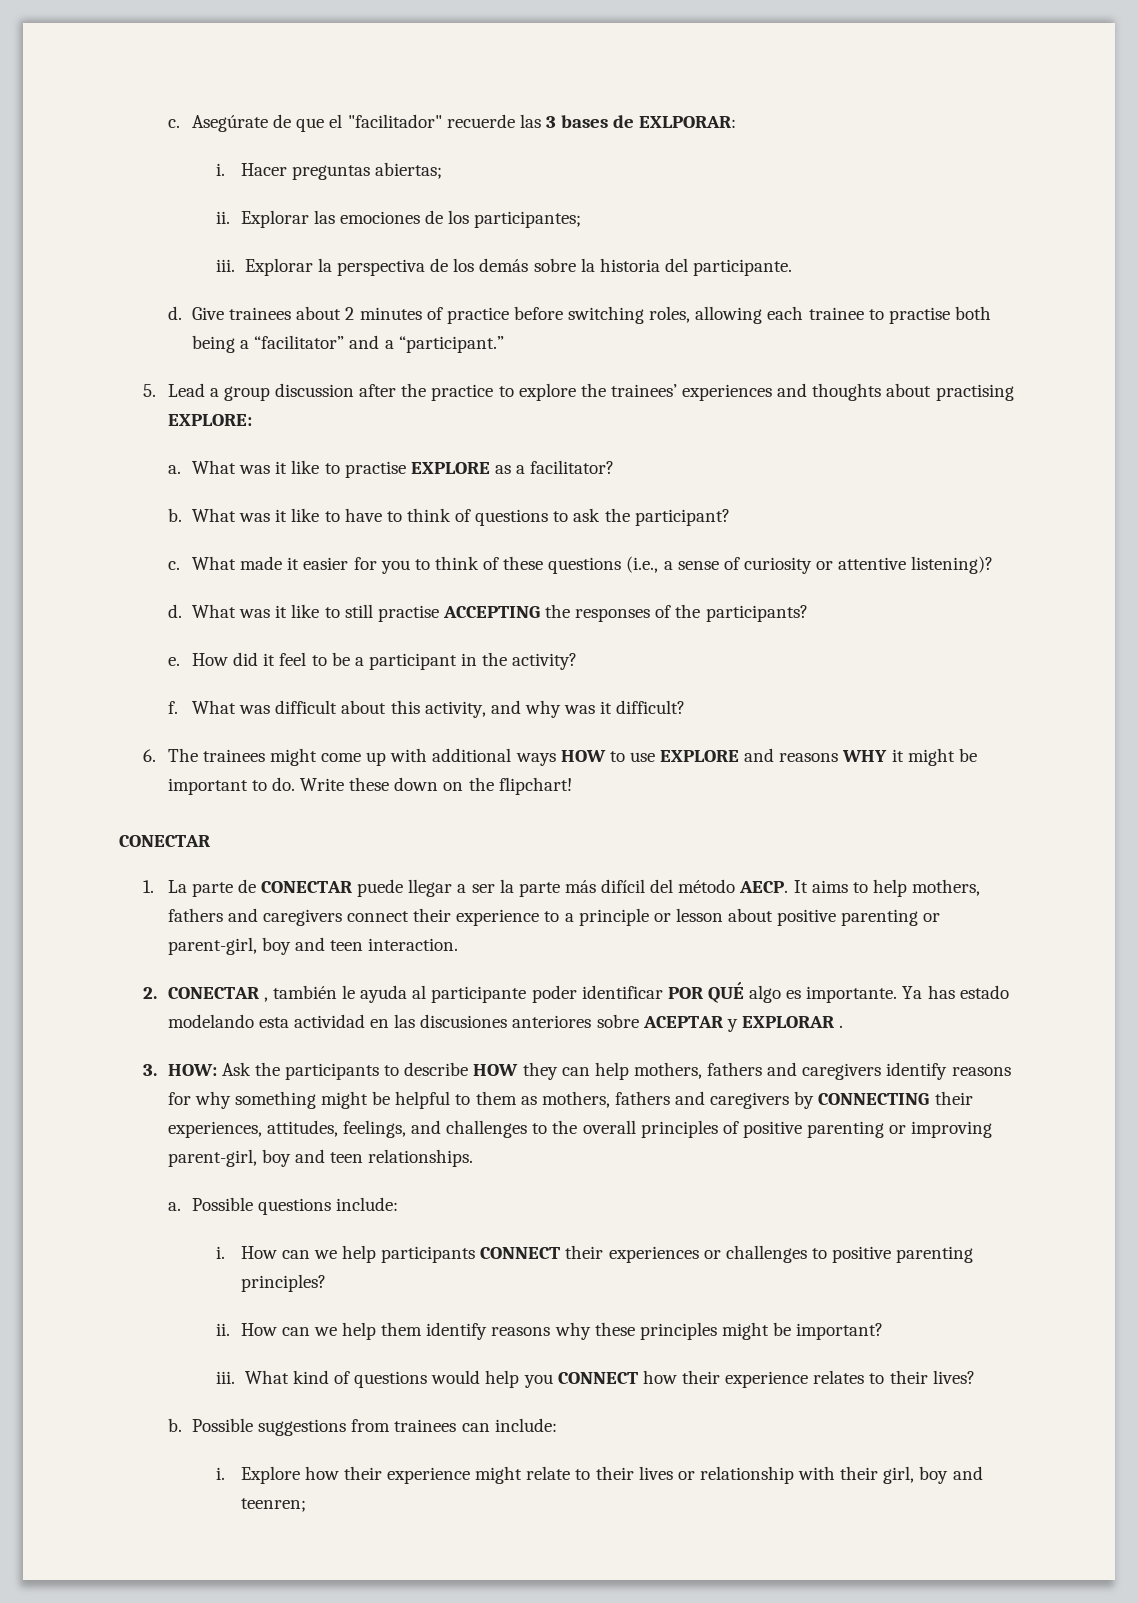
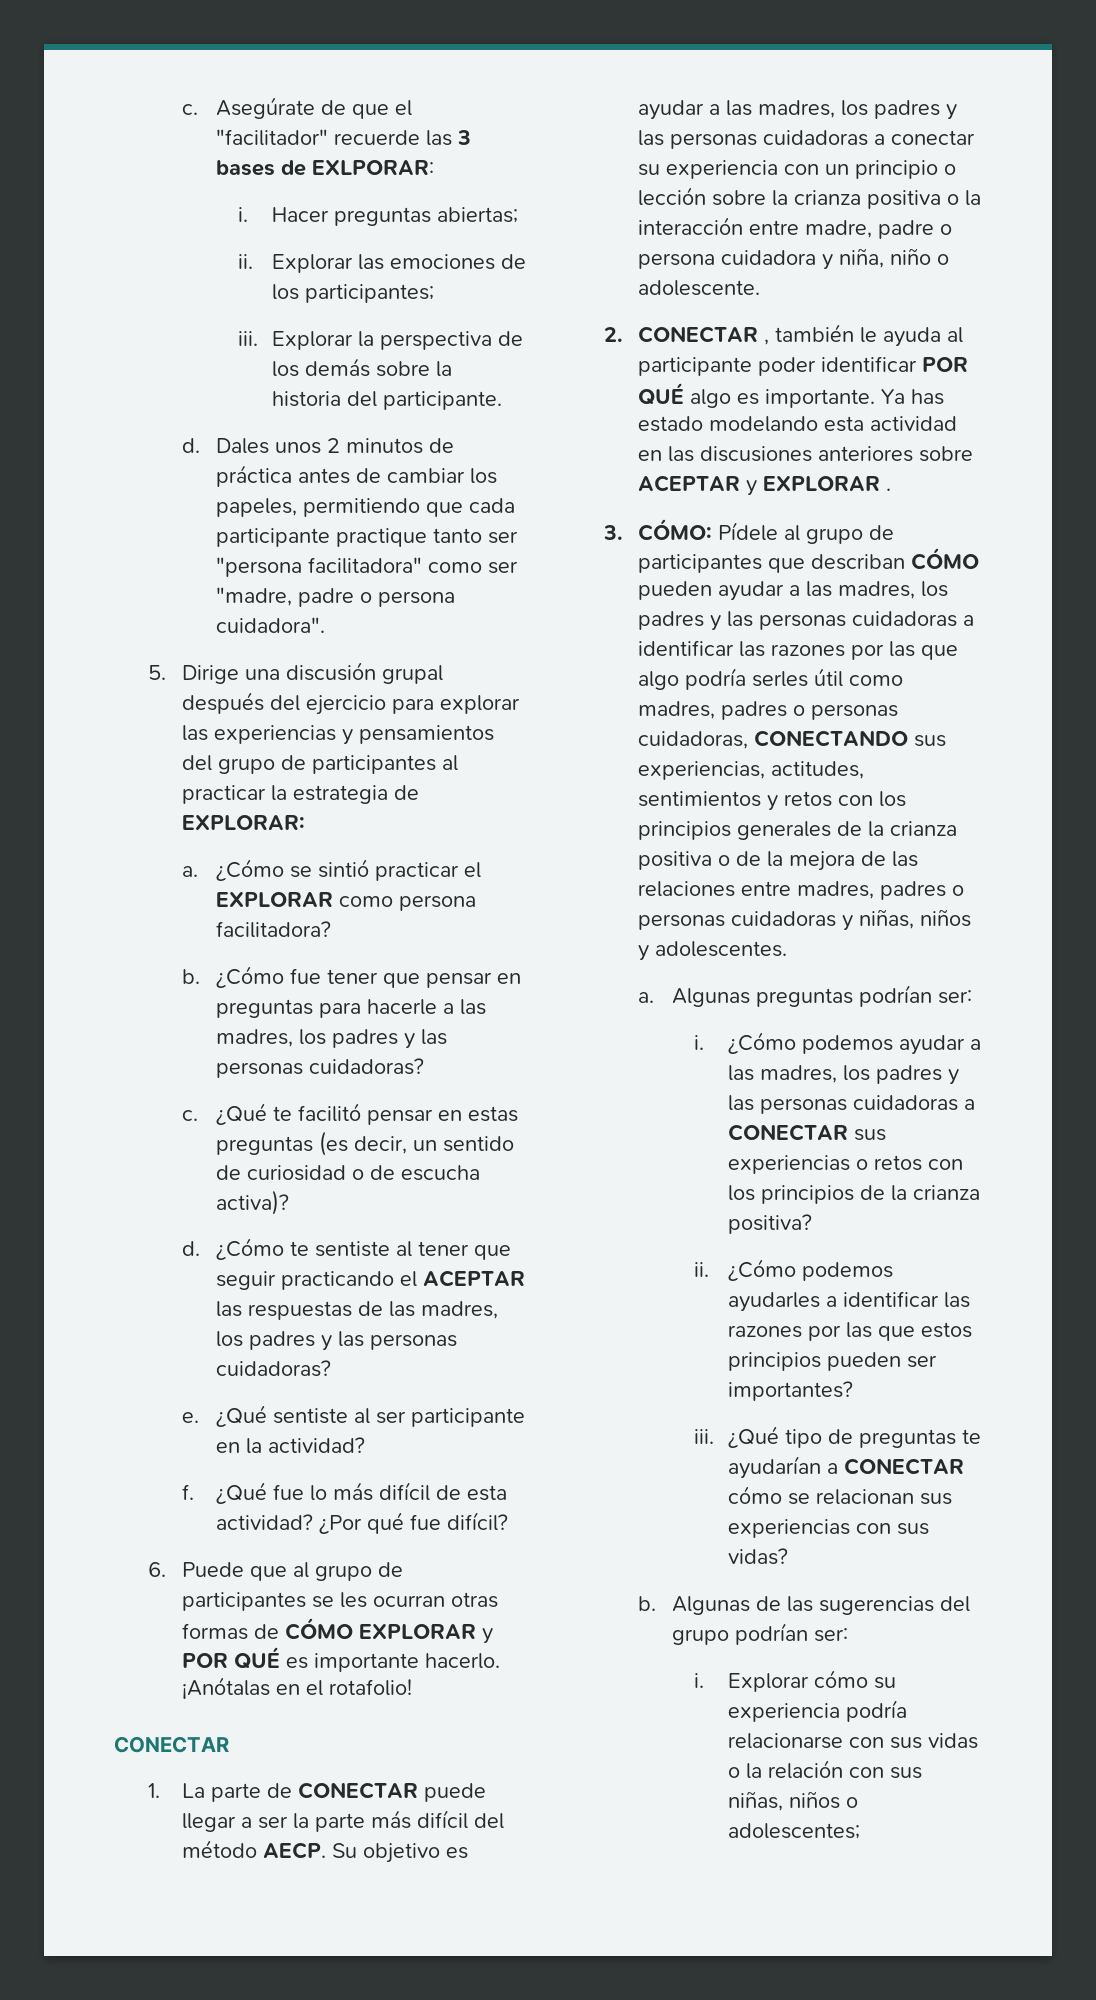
[191,306,991,324] [191,335,504,353] [143,383,1014,401] [167,414,252,426] [167,460,615,478] [167,508,730,526] [167,556,994,574] [167,604,808,622] [167,652,578,670] [167,700,686,718] [143,748,977,766] [167,777,572,795] Give trainees about 2 minutes of practice before switching roles, allowing each trainee to practise both being a “facilitator” and a “participant.” // 5. Lead a group discussion after the practice to explore the trainees’ experiences and thoughts about practising EXPLORE: // a. What was it like to practise EXPLORE as a facilitator? // b. What was it like to have to think of questions to ask the participant? // c. What made it easier for you to think of these questions (i.e., a sense of curiosity or attentive listening)? // d. What was it like to still practise ACCEPTING the responses of the participants? // e. How did it feel to be a participant in the activity? // f. What was difficult about this activity, and why was it difficult? // 6. The trainees might come up with additional ways HOW to use EXPLORE and reasons WHY it might be important to do. Write these down on the flipchart! -> [216,438,455,454] [216,465,498,487] [216,498,516,517] [216,528,519,547] [216,557,519,577] [216,587,456,607] [216,617,326,633] [148,662,444,684] [182,692,521,715] [182,725,495,745] [182,755,459,774] [182,785,420,804] [182,815,306,830] [182,859,482,881] [216,892,477,911] [216,921,332,938] [182,966,522,988] [216,999,487,1018] [216,1029,448,1049] [216,1058,425,1078] [182,1103,519,1125] [216,1131,515,1156] [216,1165,481,1181] [216,1190,290,1215] [182,1238,512,1260] [216,1270,526,1290] [216,1301,499,1320] [216,1331,458,1351] [216,1360,332,1377] [182,1405,526,1427] [216,1437,366,1454] [182,1482,508,1504] [216,1512,509,1534] [148,1562,404,1581] [182,1592,499,1611] [182,1617,494,1644] [182,1646,501,1672] [182,1677,413,1699] Dales unos 2 minutos de práctica antes de cambiar los papeles, permitiendo que cada participante practique tanto ser "persona facilitadora" como ser "madre, padre o persona cuidadora". // 5. Dirige una discusión grupal después del ejercicio para explorar las experiencias y pensamientos del grupo de participantes al practicar la estrategia de EXPLORAR: // a. ¿Cómo se sintió practicar el EXPLORAR como persona facilitadora? // b. ¿Cómo fue tener que pensar en preguntas para hacerle a las madres, los padres y las personas cuidadoras? // c. ¿Qué te facilitó pensar en estas preguntas (es decir, un sentido de curiosidad o de escucha activa)? // d. ¿Cómo te sentiste al tener que seguir practicando el ACEPTAR las respuestas de las madres, los padres y las personas cuidadoras? // e. ¿Qué sentiste al ser participante en la actividad? // f. ¿Qué fue lo más difícil de esta actividad? ¿Por qué fue difícil? // 6. Puede que al grupo de participantes se les ocurran otras formas de CÓMO EXPLORAR y POR QUÉ es importante hacerlo. ¡Anótalas en el rotafolio!
[793,879,981,897] [167,908,941,926] [167,937,459,955] It aims to help mothers, fathers and caregivers connect their experience to a principle or lesson about positive parenting or parent-girl, boy and teen interaction. -> [332,1843,469,1863] [638,100,958,120] [638,130,976,149] [638,160,957,179] [638,187,982,209] [638,217,953,239] [638,248,950,270] [638,280,761,296] Su objetivo es ayudar a las madres, los padres y las personas cuidadoras a conectar su experiencia con un principio o lección sobre la crianza positiva o la interacción entre madre, padre o persona cuidadora y niña, niño o adolescente.
[167,1062,1011,1080] [167,1091,973,1109] [167,1120,993,1138] [167,1149,474,1167] [167,1197,399,1215] [216,1245,974,1263] [240,1274,326,1292] [216,1322,884,1340] [216,1370,975,1388] [167,1418,557,1436] [216,1466,983,1484] [240,1498,306,1512] HOW: Ask the participants to describe HOW they can help mothers, fathers and caregivers identify reasons for why something might be helpful to them as mothers, fathers and caregivers by CONNECTING their experiences, attitudes, feelings, and challenges to the overall principles of positive parenting or improving parent-girl, boy and teen relationships. // a. Possible questions include: // i. How can we help participants CONNECT their experiences or challenges to positive parenting principles? // ii. How can we help them identify reasons why these principles might be important? // iii. What kind of questions would help you CONNECT how their experience relates to their lives? // b. Possible suggestions from trainees can include: // i. Explore how their experience might relate to their lives or relationship with their girl, boy and teenren; -> [638,518,895,544] [638,547,980,573] [638,581,949,601] [638,611,975,631] [638,640,959,660] [638,668,904,690] [638,701,899,720] [638,730,947,749] [638,761,865,780] [638,791,907,811] [638,821,958,840] [638,851,919,871] [638,881,965,900] [638,909,972,931] [638,941,788,961] [638,985,973,1007] [693,1032,981,1055] [727,1065,959,1085] [727,1095,975,1114] [727,1124,886,1141] [727,1155,963,1174] [727,1185,980,1204] [727,1214,812,1234] [693,1259,893,1281] [727,1291,970,1312] [727,1322,972,1341] [727,1352,937,1371] [727,1381,853,1401] [693,1426,981,1448] [727,1456,964,1479] [727,1486,952,1505] [727,1519,929,1538] [727,1548,788,1565] [638,1596,971,1615] [672,1623,849,1645] [693,1670,896,1692] [727,1700,907,1722] [727,1733,978,1749] [727,1760,922,1779] [727,1791,858,1811] [727,1823,860,1839] CÓMO: Pídele al grupo de participantes que describan CÓMO pueden ayudar a las madres, los padres y las personas cuidadoras a identificar las razones por las que algo podría serles útil como madres, padres o personas cuidadoras, CONECTANDO sus experiencias, actitudes, sentimientos y retos con los principios generales de la crianza positiva o de la mejora de las relaciones entre madres, padres o personas cuidadoras y niñas, niños y adolescentes. // a. Algunas preguntas podrían ser: // i. ¿Cómo podemos ayudar a las madres, los padres y las personas cuidadoras a CONECTAR sus experiencias o retos con los principios de la crianza positiva? // ii. ¿Cómo podemos ayudarles a identificar las razones por las que estos principios pueden ser importantes? // iii. ¿Qué tipo de preguntas te ayudarían a CONECTAR cómo se relacionan sus experiencias con sus vidas? // b. Algunas de las sugerencias del grupo podrían ser: // i. Explorar cómo su experiencia podría relacionarse con sus vidas o la relación con sus niñas, niños o adolescentes;

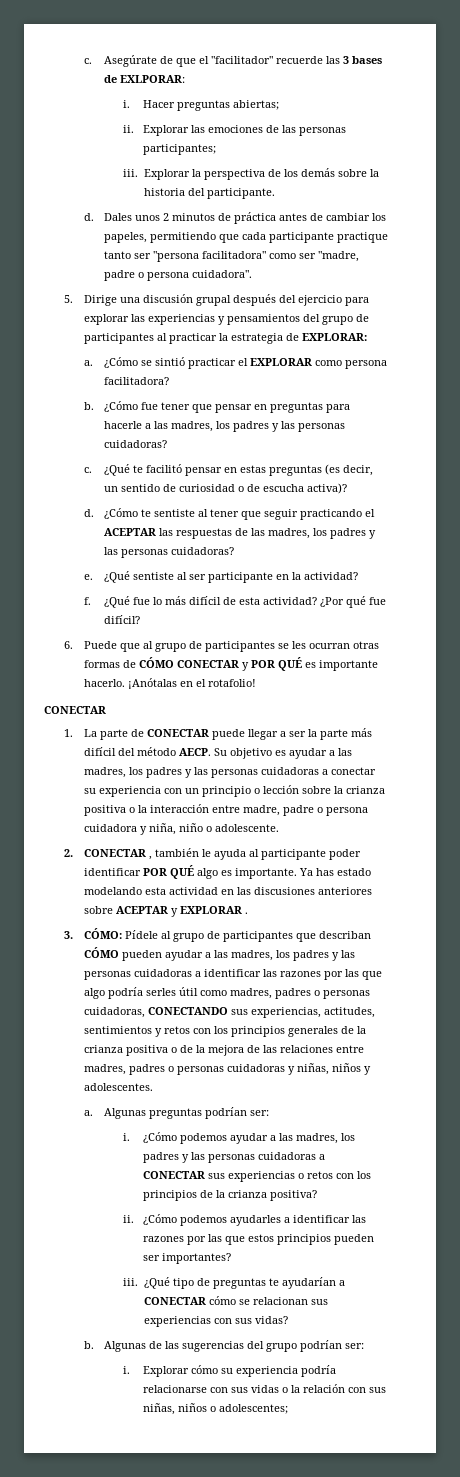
[271,284,299,300] los -> [282,125,347,136] las personas
[359,1624,477,1639] EXPLORAR -> [176,660,239,668] CONECTAR

